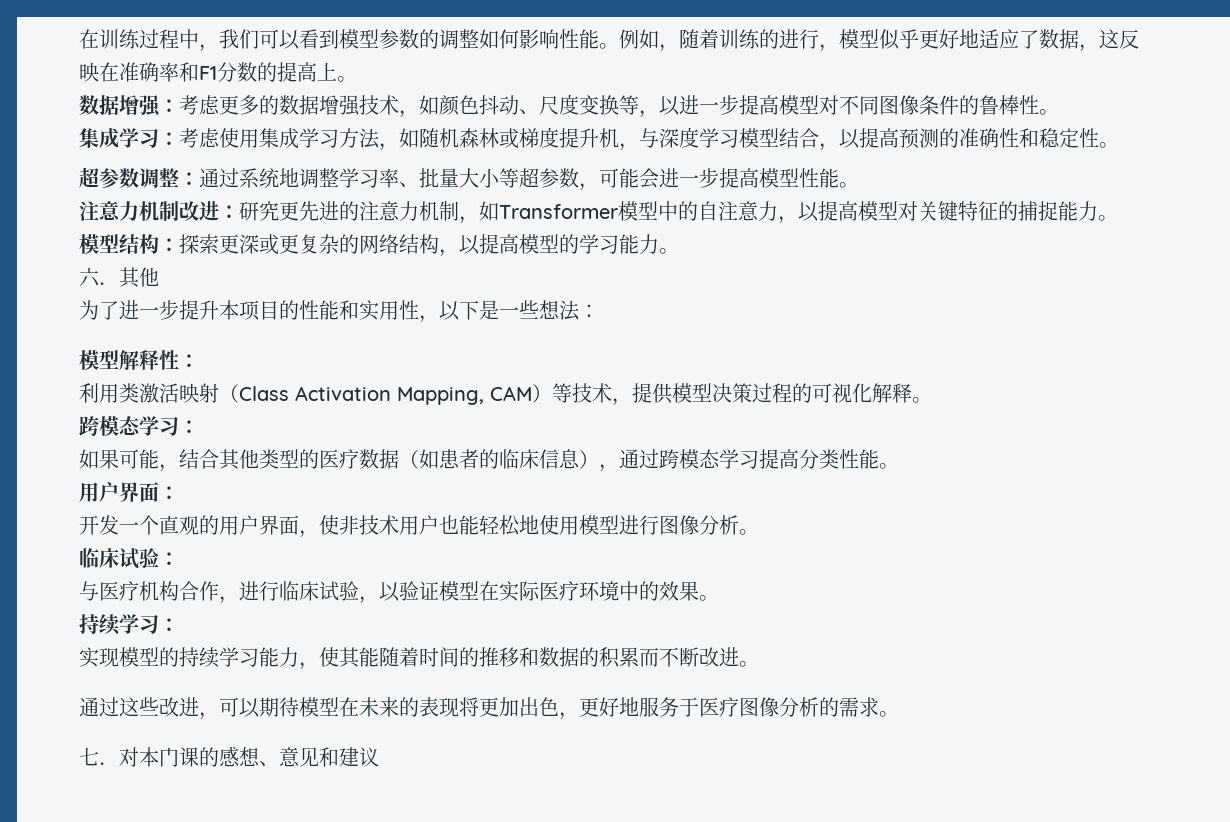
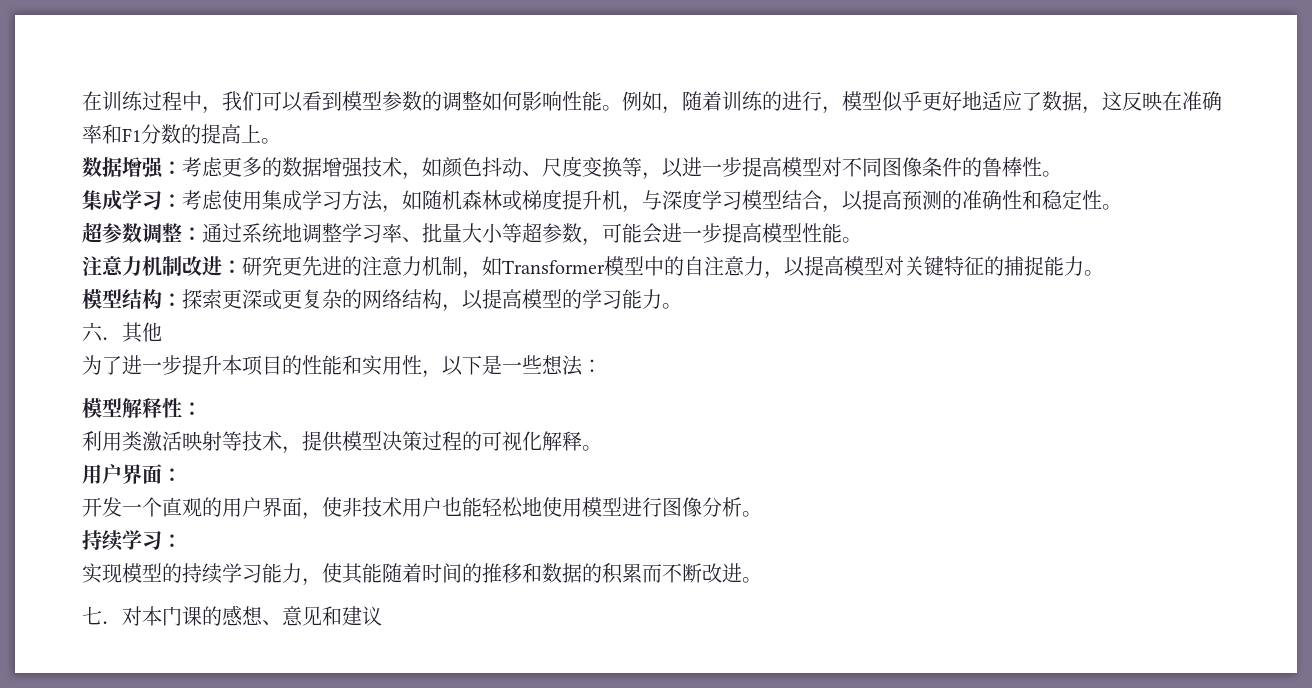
[219,384,552,405] （Class Activation Mapping, CAM） -> (222, 441) none
[79,416,199,436] [79,449,899,472] // 跨模态学习： // 如果可能，结合其他类型的医疗数据（如患者的临床信息），通过跨模态学习提高分类性能。 -> (602, 448) none
[79,548,179,569] [79,581,719,604] // 临床试验： // 与医疗机构合作，进行临床试验，以验证模型在实际医疗环境中的效果。 -> (762, 514) none
[79,697,899,720] // 通过这些改进，可以期待模型在未来的表现将更加出色，更好地服务于医疗图像分析的需求。 -> (762, 580) none

